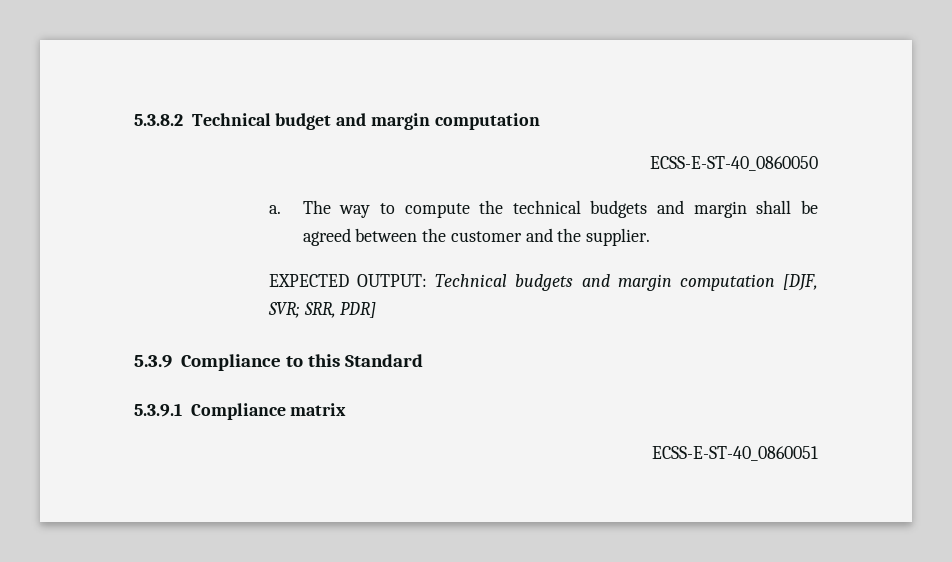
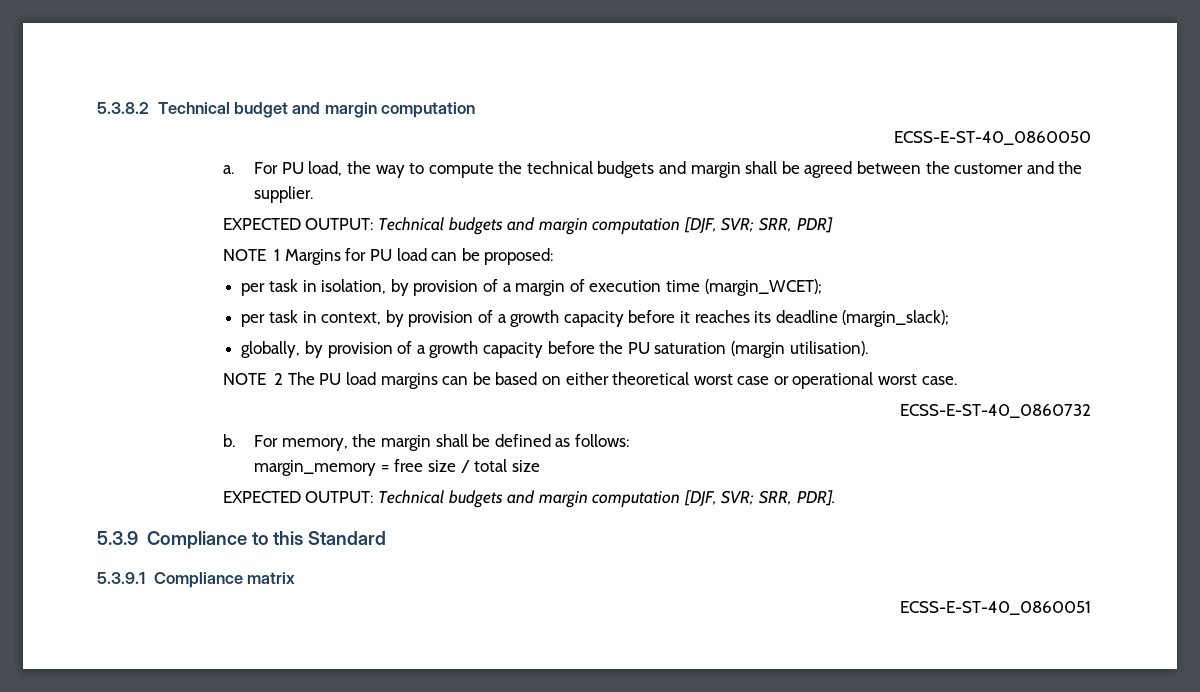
[302,200,331,214] The -> [254,161,371,176] For PU load, the
(377, 310) none -> [222,248,554,265] [241,279,822,296] [241,310,950,327] [241,341,868,358] [222,372,957,389] [900,404,1091,418] [222,434,629,451] [254,459,540,476] [222,490,836,508] // NOTE 1 Margins for PU load can be proposed: // per task in isolation, by provision of a margin of execution time (margin_WCET); // per task in context, by provision of a growth capacity before it reaches its deadline (margin_slack); // globally, by provision of a growth capacity before the PU saturation (margin utilisation). // NOTE 2 The PU load margins can be based on either theoretical worst case or operational worst case. // ECSS-E-ST-40_0860732 // b. For memory, the margin shall be defined as follows: // margin_memory = free size / total size // EXPECTED OUTPUT: Technical budgets and margin computation [DJF, SVR; SRR, PDR].

